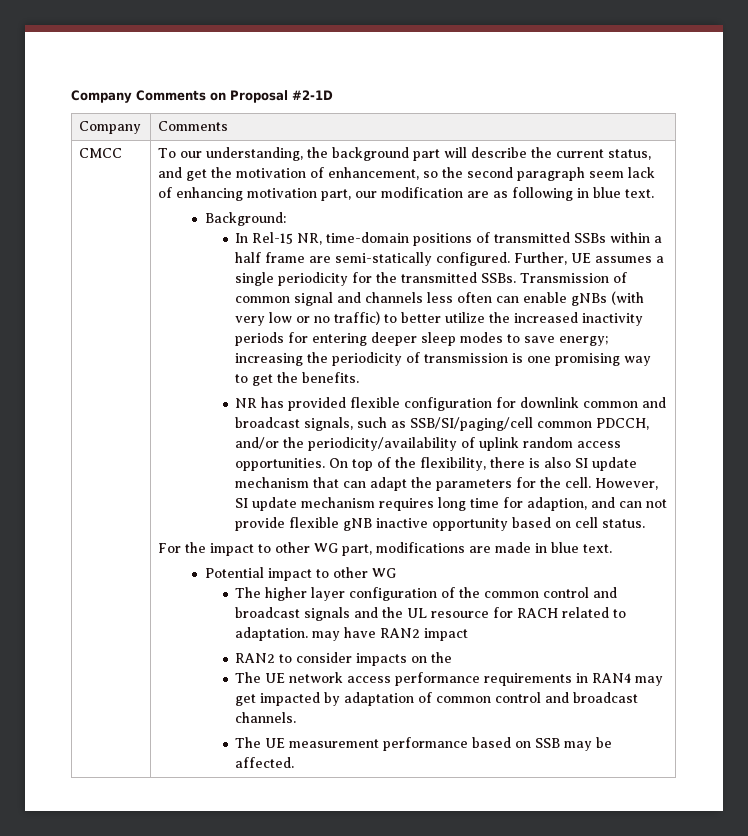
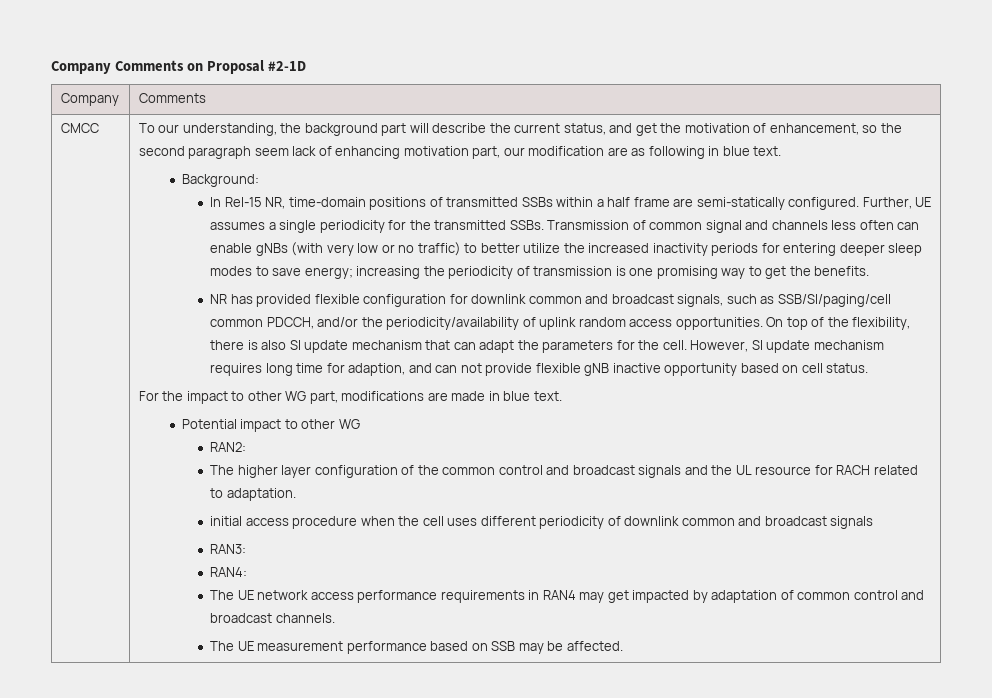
(396, 573) none -> [210,442,247,452] // RAN2:
[312,627,469,641] [235,652,453,666] may have RAN2 impact // RAN2 to consider impacts on the -> [210,516,874,529] [210,544,247,554] [210,567,248,577] // initial access procedure when the cell uses different periodicity of downlink common and broadcast signals // RAN3: // RAN4:

